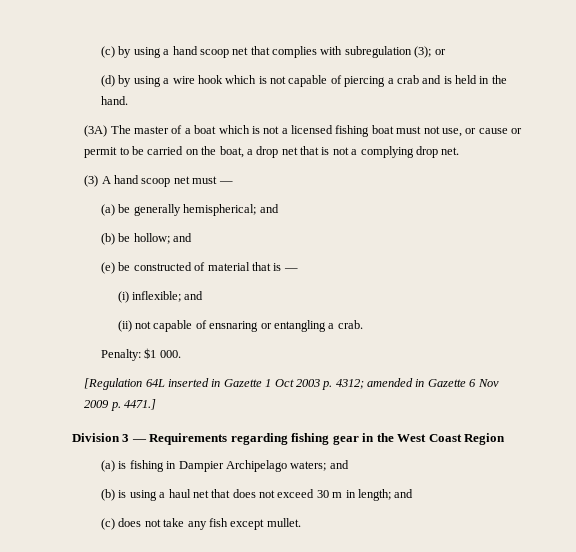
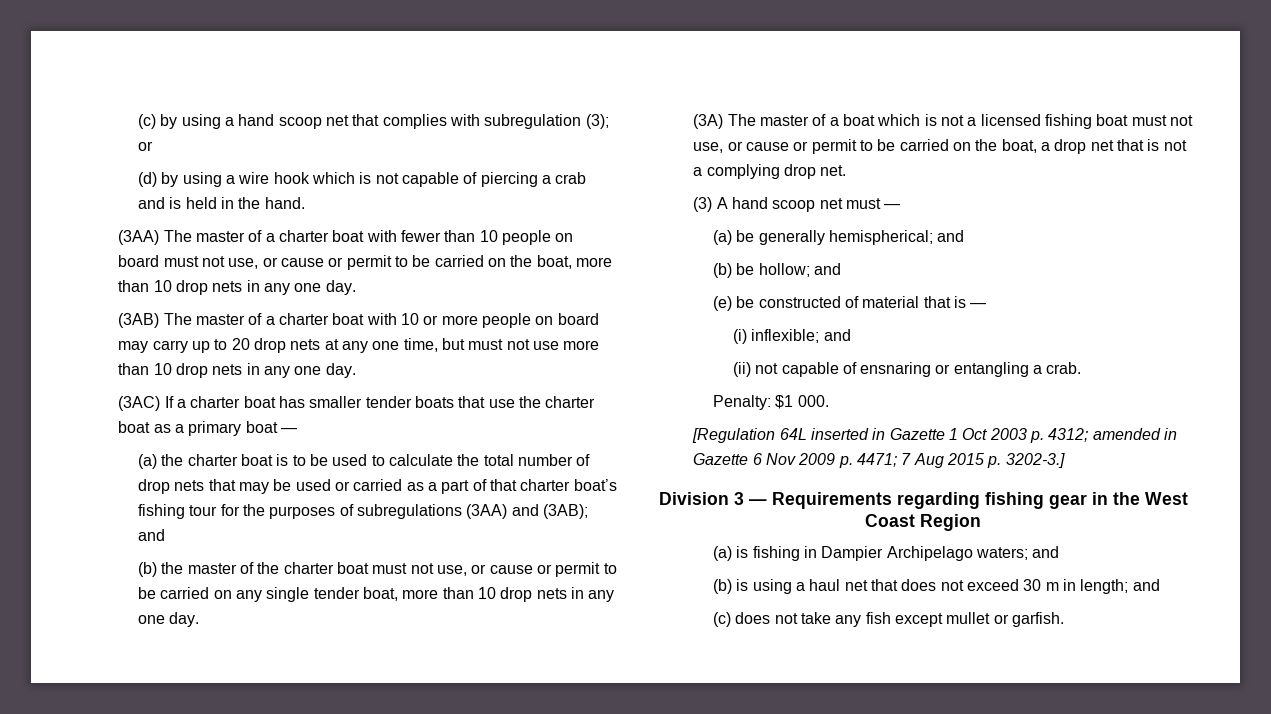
(129, 100) none -> [118,230,574,245] [118,255,612,270] [118,280,356,295] [118,313,599,328] [118,338,600,353] [118,363,356,378] [118,396,596,411] [118,421,298,436] [138,454,591,469] [138,479,617,494] [138,504,589,519] [138,529,166,541] [138,562,617,577] [138,587,615,602] [138,612,200,627] // (3AA) The master of a charter boat with fewer than 10 people on board must not use, or cause or permit to be carried on the boat, more than 10 drop nets in any one day. // (3AB) The master of a charter boat with 10 or more people on board may carry up to 20 drop nets at any one time, but must not use more than 10 drop nets in any one day. // (3AC) If a charter boat has smaller tender boats that use the charter boat as a primary boat — // (a) the charter boat is to be used to calculate the total number of drop nets that may be used or carried as a part of that charter boat’s fishing tour for the purposes of subregulations (3AA) and (3AB); and // (b) the master of the charter boat must not use, or cause or permit to be carried on any single tender boat, more than 10 drop nets in any one day.
[124,399,157,410] 4471.] -> [857,453,1065,468] 4471; 7 Aug 2015 p. 3202-3.]
[266,518,301,527] mullet. -> [946,612,1065,627] mullet or garfish.

